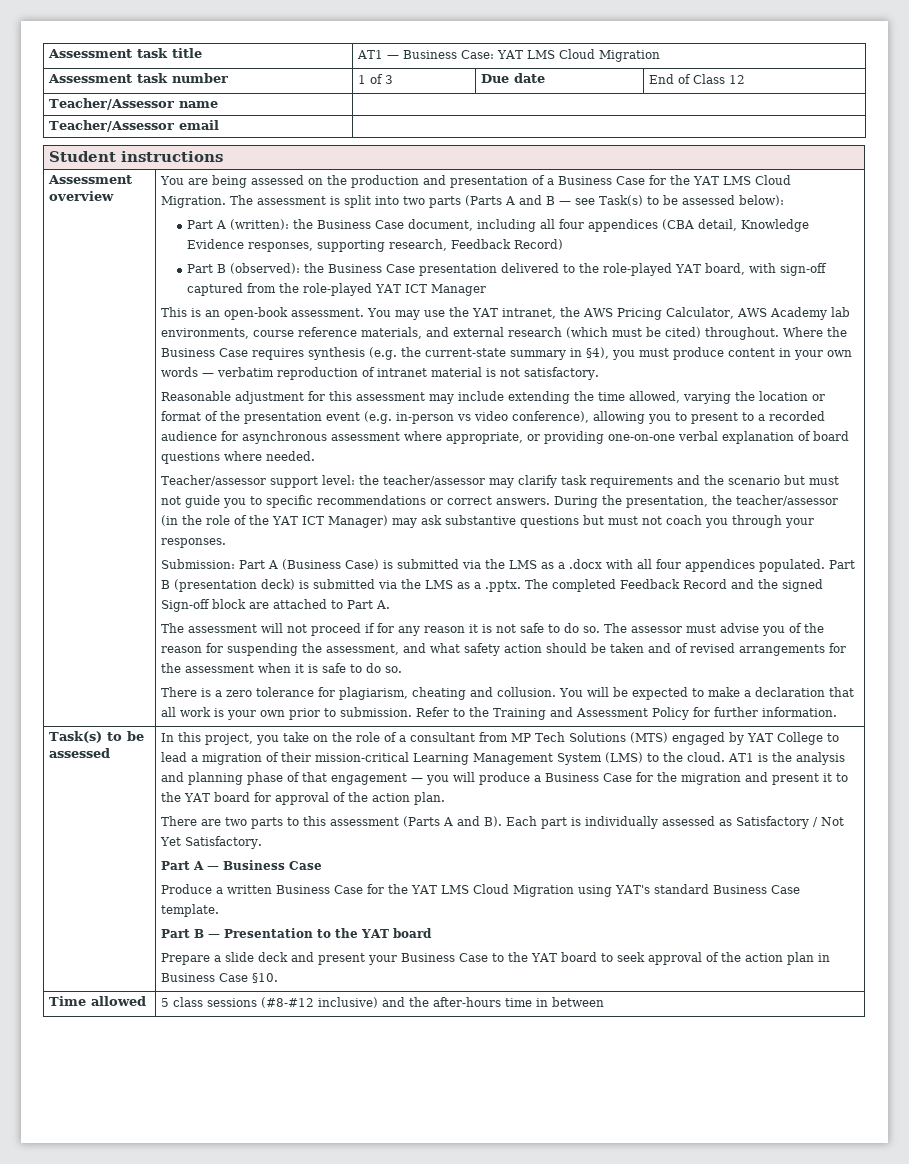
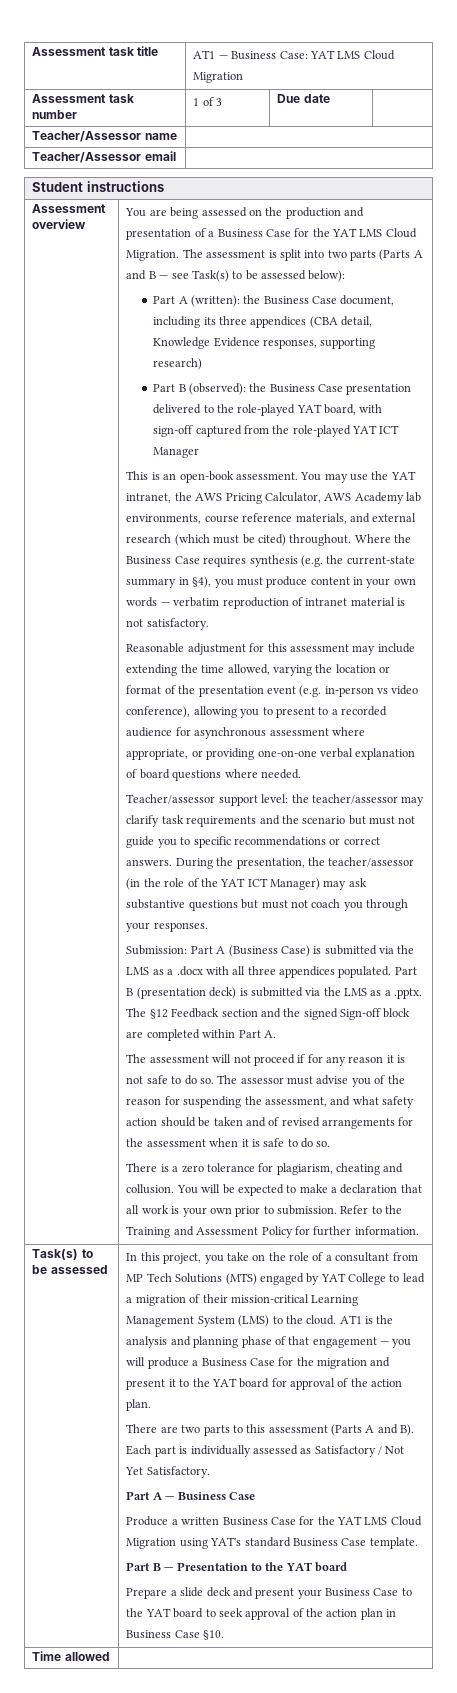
[649,74,746,84] End of Class 12 -> (330, 98) none
[539,219,584,229] all four -> [203,316,247,325] its three
[388,239,563,251] research, Feedback Record) -> [153,358,203,370] research)
[656,559,682,569] four -> [247,966,276,975] three
[552,579,728,592] completed Feedback Record -> [149,1008,258,1019] §12 Feedback section
[273,599,344,609] attached to -> [146,1029,236,1041] completed within
[161,997,605,1008] 5 class sessions (#8-#12 inclusive) and the after-hours time in between -> (110, 1656) none

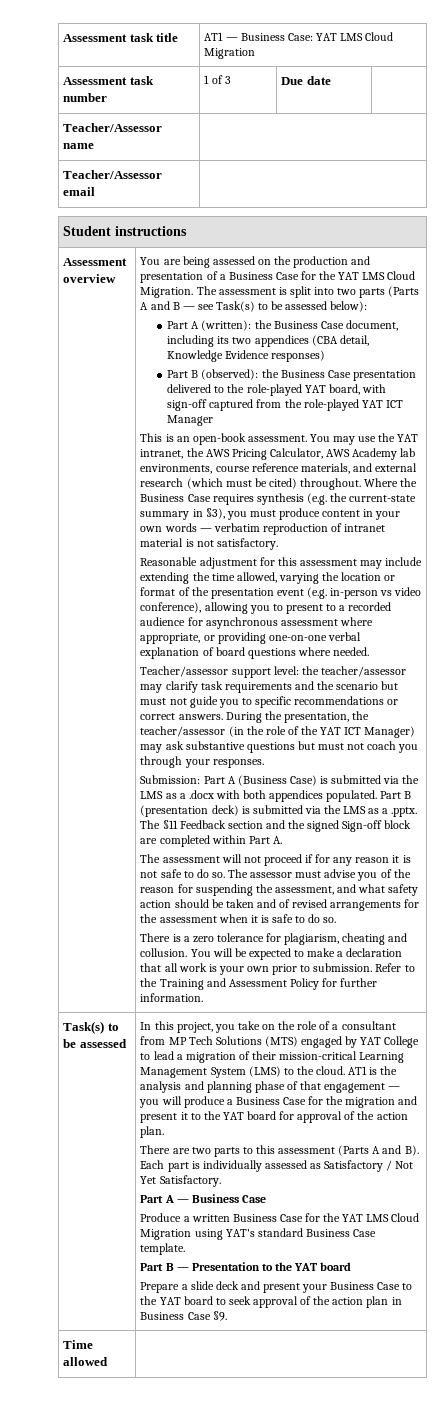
[218,316,247,325] three -> [232,337,252,344] two
[262,338,376,349] [153,358,203,370] responses, supporting research) -> [271,350,326,362] responses)
[192,576,212,588] §4), -> [205,508,225,519] §3),
[232,966,276,975] all three -> [242,790,266,799] both
[149,1009,168,1019] §12 -> [162,820,178,829] §11
[203,1630,225,1640] §10. -> [212,1311,227,1321] §9.

